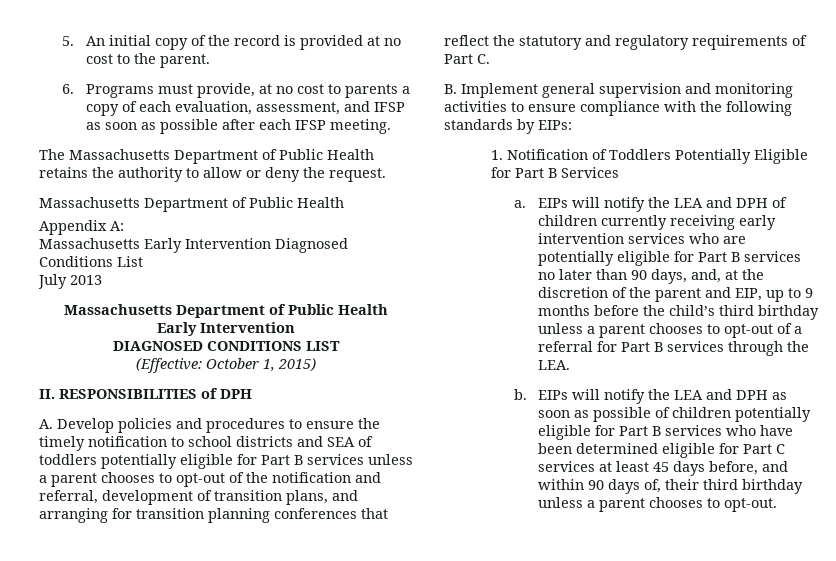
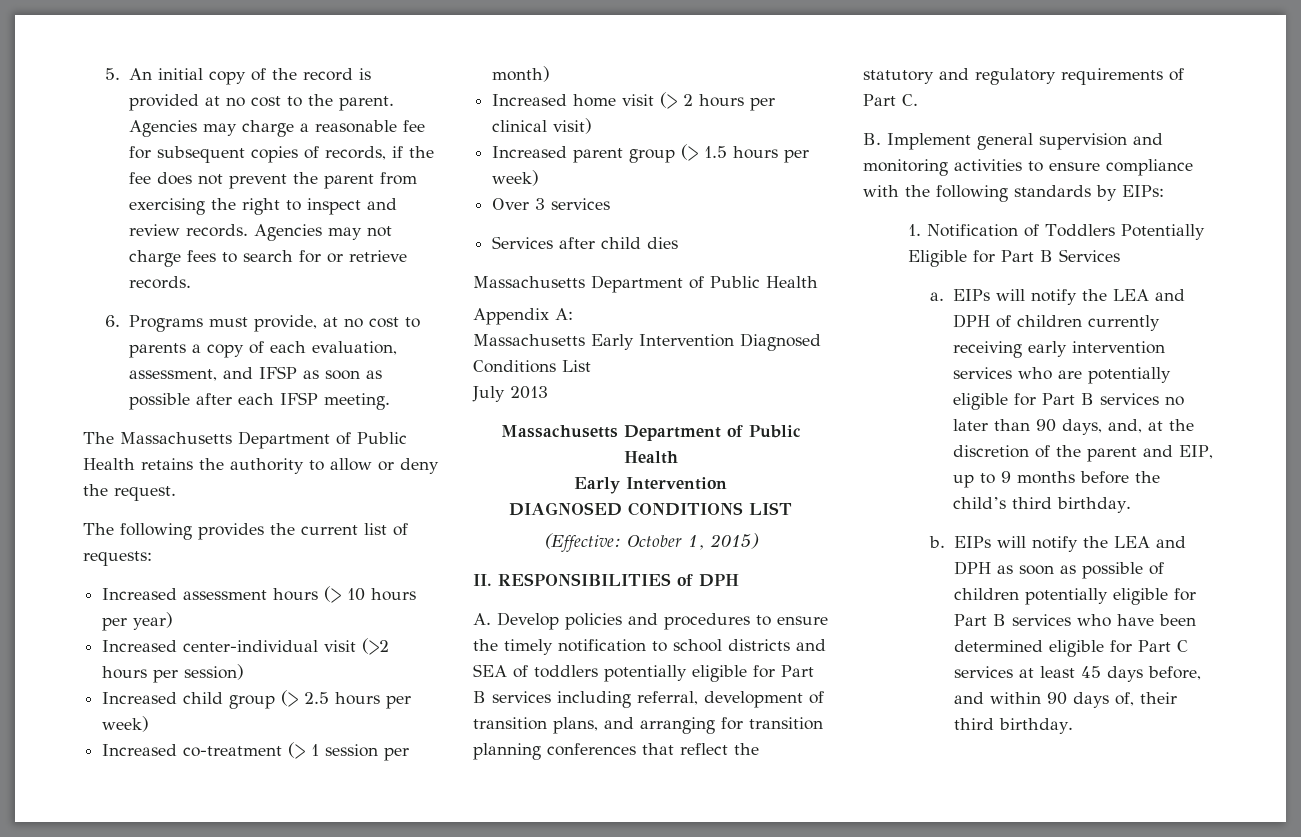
(210, 61) none -> [129,120,426,137] [129,146,435,163] [129,172,418,189] [129,198,398,215] [129,224,393,241] [129,250,408,267] [129,276,192,289] Agencies may charge a reasonable fee for subsequent copies of records, if the fee does not prevent the parent from exercising the right to inspect and review records. Agencies may not charge fees to search for or retrieve records.
(386, 175) none -> [83,523,408,540] [83,551,152,566] [102,586,417,603] [102,612,174,631] [102,638,390,655] [102,664,245,683] [102,690,412,709] [102,716,150,732] [102,742,410,761] [492,66,551,82] [492,92,776,111] [492,118,593,134] [492,144,810,163] [492,170,540,186] [492,198,611,210] [492,236,679,249] // The following provides the current list of requests: // Increased assessment hours (> 10 hours per year) // Increased center-individual visit (>2 hours per session) // Increased child group (> 2.5 hours per week) // Increased co-treatment (> 1 session per month) // Increased home visit (> 2 hours per clinical visit) // Increased parent group (> 1.5 hours per week) // Over 3 services // Services after child dies
[368,454,413,465] [39,472,381,487] unless a parent chooses to opt-out of the notification and -> [557,691,631,708] including
[757,305,819,320] [537,323,802,338] [537,341,809,356] [537,360,570,370] birthday unless a parent chooses to opt-out of a referral for Part B services through the LEA. -> [1057,497,1132,513] birthday.
[741,479,803,494] [537,497,777,512] birthday unless a parent chooses to opt-out. -> [999,718,1074,734] birthday.

